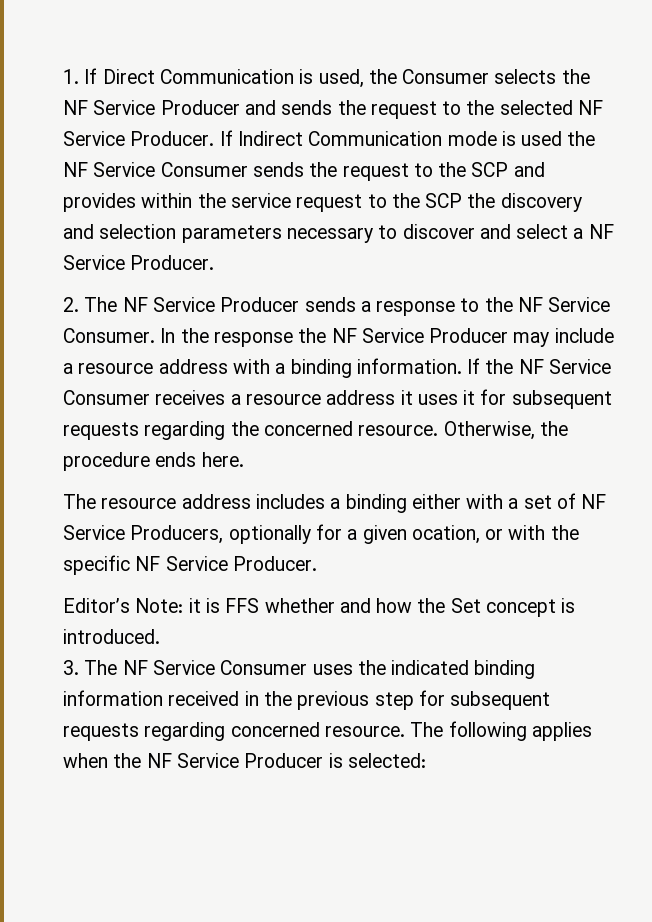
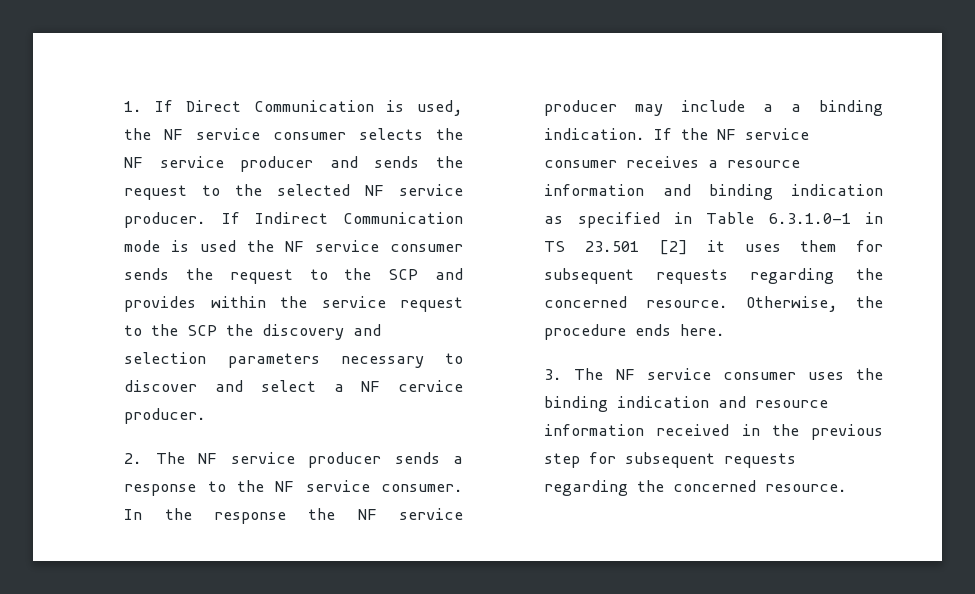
[402,69,490,84] Consumer -> [164,128,347,140] NF service consumer
[93,100,240,115] Service Producer -> [159,156,314,172] service producer
[63,131,215,146] Service Producer. -> [399,184,464,196] [124,212,207,228] service producer.
[93,162,248,177] Service Consumer -> [315,240,463,252] service consumer
[63,255,215,270] Service Producer. -> [398,380,463,392] [124,408,207,424] cervice producer.
[153,297,300,312] Service Producer -> [230,452,382,468] service producer
[548,297,611,312] [63,328,156,343] Service Consumer. -> [305,480,463,492] service consumer.
[361,328,509,343] Service Producer -> [399,508,463,520] [544,100,618,116] service producer
[78,358,462,378] resource address with a binding information. -> [791,100,883,116] [544,128,646,140] a binding indication.
[548,359,611,374] [63,390,151,405] Service Consumer -> [745,128,810,140] [544,160,618,168] service consumer
[326,390,396,405] address -> [544,184,883,200] [544,212,883,228] [544,240,688,255] information and binding indication as specified in Table 6.3.1.0-1 in TS 23.501 [2]
[463,390,476,405] it -> [800,240,837,252] them
[63,493,607,513] [63,524,579,544] [63,555,318,575] [63,598,576,617] [63,629,161,644] [63,660,536,679] The resource address includes a binding either with a set of NF Service Producers, optionally for a given ocation, or with the specific NF Service Producer. // Editor’s Note: it is FFS whether and how the Set concept is introduced. // 3. The NF Service Consumer uses the indicated binding -> [544,368,883,380] [544,396,829,412] 3. The NF service consumer uses the binding indication and resource
[230,721,592,741] [63,753,426,768] concerned resource. The following applies when the NF Service Producer is selected: -> [637,480,848,492] the concerned resource.

